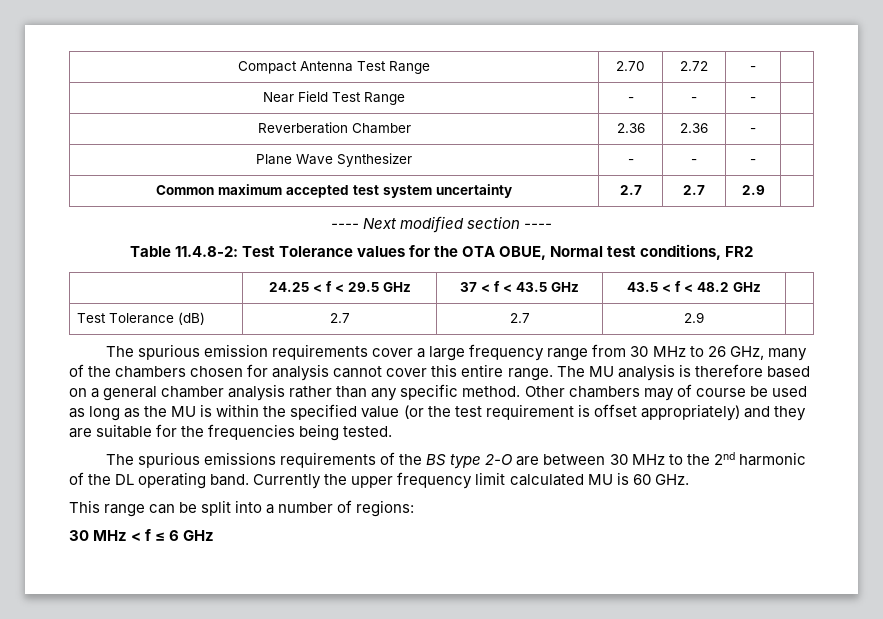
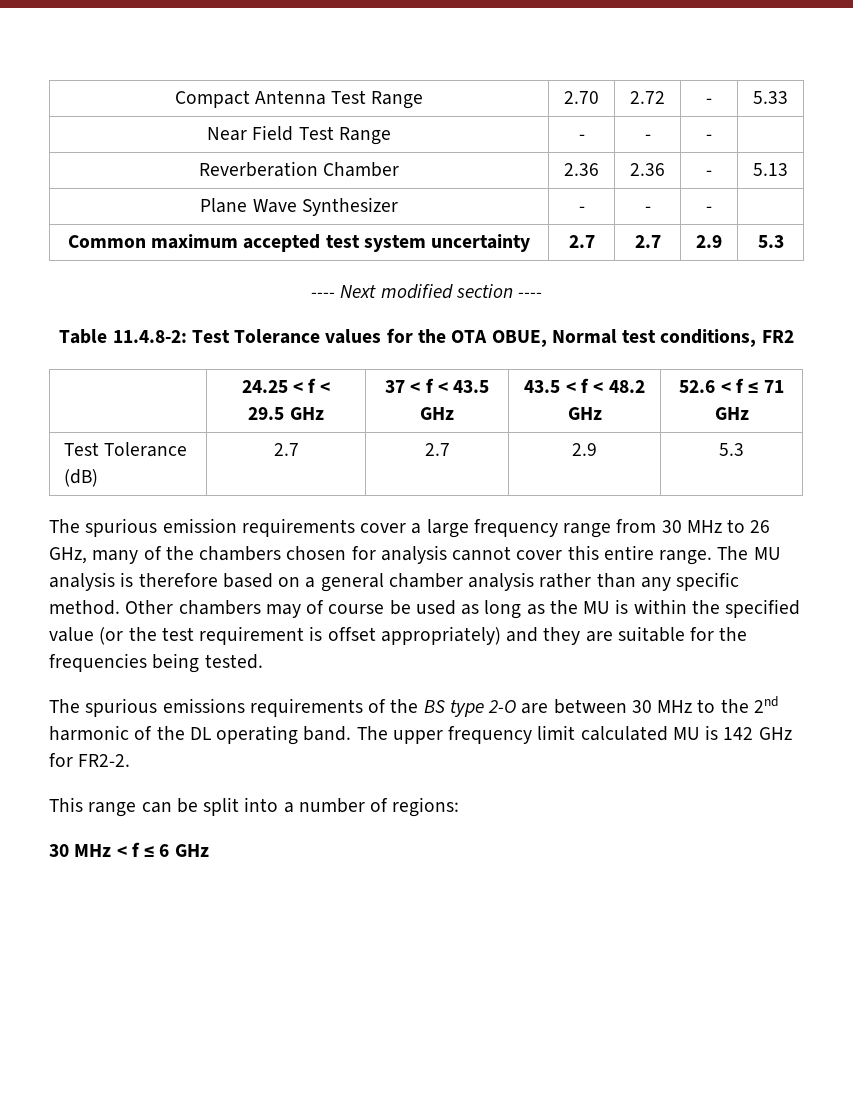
(756, 68) none -> [753,91,788,104] 5.33
(756, 130) none -> [753,163,788,176] 5.13
(765, 190) none -> [757,235,784,248] 5.3
(761, 287) none -> [679,378,784,393] [714,407,749,420] 52.6 < f ≤ 71 GHz
(704, 317) none -> [719,443,744,456] 5.3
[253,474,348,489] Currently the -> [356,726,388,740] The
[632,474,689,485] 60 GHz. -> [723,727,792,740] [49,753,131,767] 142 GHz for FR2-2.

